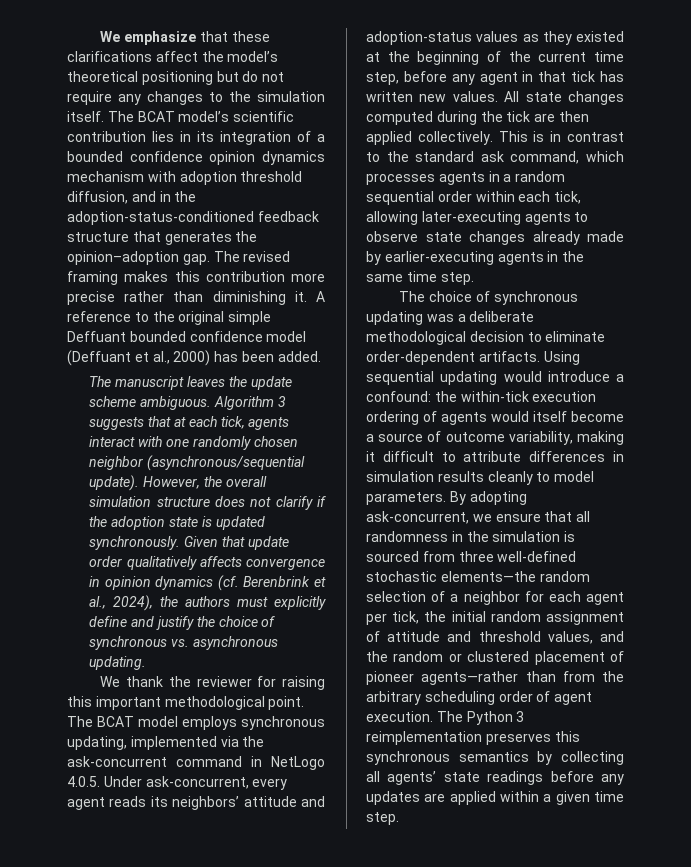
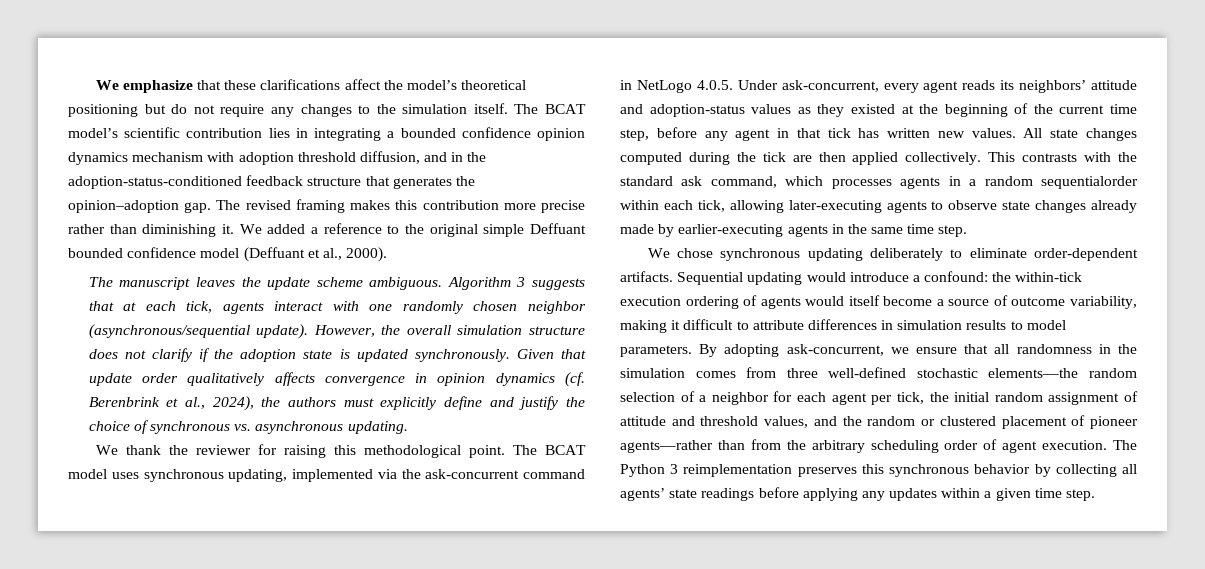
[197,131,311,145] its integration of -> [314,128,382,141] integrating
[316,291,325,302] A -> [239,224,318,234] We added a
[173,350,321,366] 2000) has been added. -> [346,247,388,262] 2000).
[95,696,161,710] important -> (356, 450) none
[182,716,237,730] employs -> [111,472,139,479] uses
[533,131,624,142] [366,152,380,162] is in contrast to -> [1022,152,1112,162] contrasts with
[366,191,472,205] sequential order -> [1041,176,1138,189] sequentialorder
[399,291,578,305] [366,311,535,325] [366,331,524,345] The choice of synchronous updating was a deliberate methodological decision -> [647,248,943,261] We chose synchronous updating deliberately
[543,351,580,365] [366,371,434,385] Using sequential -> [677,272,744,285] Sequential
[487,471,533,485] cleanly -> (1007, 325) none
[564,531,576,542] [366,551,419,562] is sourced -> [695,371,736,378] comes
[458,751,529,762] semantics -> [974,464,1031,474] behavior
(594, 776) none -> [802,488,858,501] applying
[424,791,496,805] are applied -> (938, 494) none

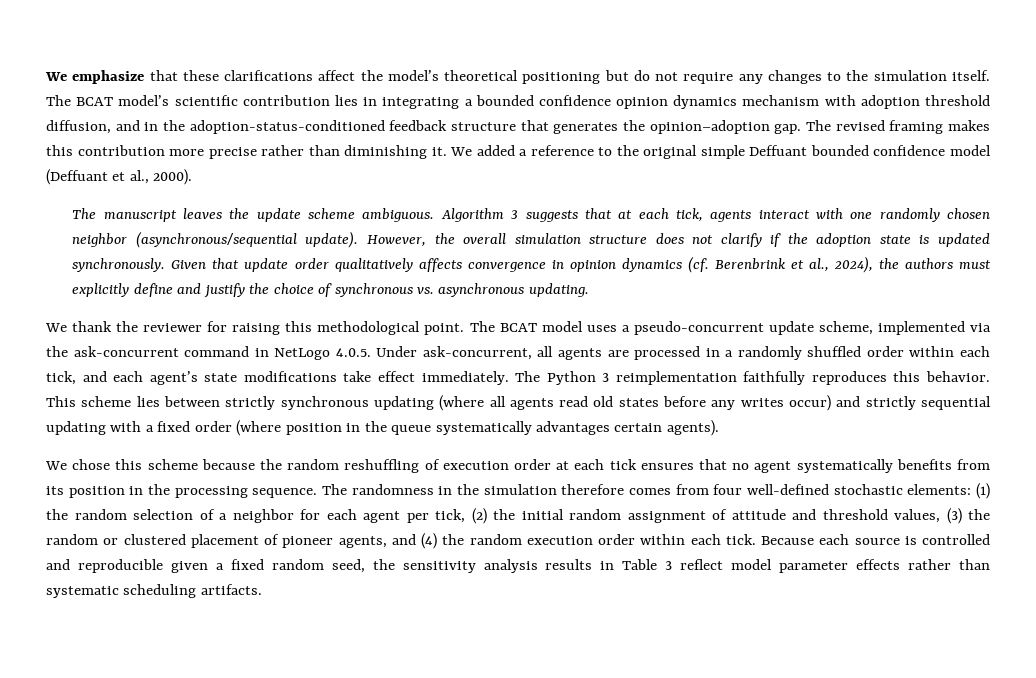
[143,469,288,482] synchronous updating, -> [621,321,873,335] a pseudo-concurrent update scheme,
[883,80,1137,93] [620,103,1137,117] [620,127,1137,141] [620,152,1137,165] [620,176,1138,189] [620,200,1137,213] [620,224,968,237] [647,248,1138,261] [620,271,1083,285] [620,295,1137,309] [620,319,1066,333] [620,344,1010,357] every agent reads its neighbors’ attitude and adoption-status values as they existed at the beginning of the current time step, before any agent in that tick has written new values. All state changes computed during the tick are then applied collectively. This contrasts with the standard ask command, which processes agents in a random sequentialorder within each tick, allowing later-executing agents to observe state changes already made by earlier-executing agents in the same time step. // We chose synchronous updating deliberately to eliminate order-dependent artifacts. Sequential updating would introduce a confound: the within-tick execution ordering of agents would itself become a source of outcome variability, making it difficult to attribute differences in simulation results to model parameters. By adopting ask-concurrent, we ensure that all -> [537,346,990,360] [46,371,990,385] [46,395,991,411] [46,420,719,436] [45,459,991,473] [46,484,348,498] all agents are processed in a randomly shuffled order within each tick, and each agent’s state modifications take effect immediately. The Python 3 reimplementation faithfully reproduces this behavior. This scheme lies between strictly synchronous updating (where all agents read old states before any writes occur) and strictly sequential updating with a fixed order (where position in the queue systematically advantages certain agents). // We chose this scheme because the random reshuffling of execution order at each tick ensures that no agent systematically benefits from its position in the processing sequence. The
(685, 373) none -> [561,484,625,495] therefore
[786,368,818,378] three -> [713,484,743,495] four
[988,368,1079,378] elements—the -> [907,483,990,499] [46,509,68,520] elements: (1) the
(924, 398) none -> [471,508,487,524] (2)
[813,416,837,426] and -> [946,508,962,524] (3)
[620,439,1137,453] [620,464,1137,477] [620,487,1096,501] agents—rather than from the arbitrary scheduling order of agent execution. The Python 3 reimplementation preserves this synchronous behavior by collecting all agents’ state readings before applying any updates within a given time step. -> [338,533,990,549] [46,559,990,573] [46,584,262,598] agents, and (4) the random execution order within each tick. Because each source is controlled and reproducible given a fixed random seed, the sensitivity analysis results in Table 3 reflect model parameter effects rather than systematic scheduling artifacts.

